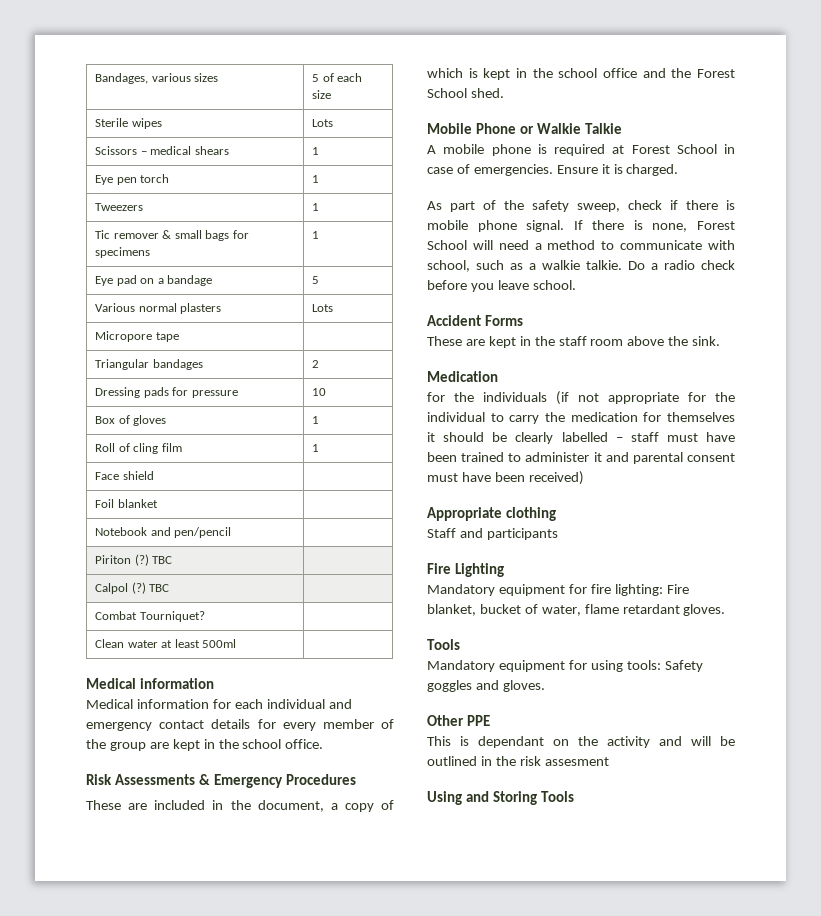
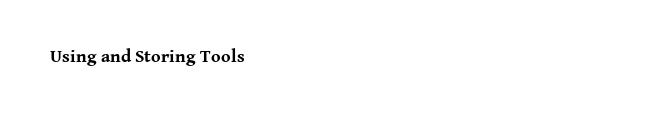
[95,73,219,84] [312,73,363,82] [312,90,332,99] [95,118,162,129] [312,119,334,127] [95,146,229,155] [312,147,320,155] [95,174,170,185] [312,175,320,183] [95,203,144,211] [312,203,320,211] [95,230,249,241] [95,247,151,258] [312,231,320,239] [95,275,213,286] [312,276,320,284] [95,303,222,314] [312,304,334,312] [95,331,179,342] [95,359,203,370] [312,360,320,368] [95,387,238,398] [312,388,327,396] [95,415,167,426] [312,416,320,424] [95,443,182,454] [312,444,320,452] [95,471,154,480] [95,499,158,508] [95,527,232,538] [95,554,173,566] [95,582,170,594] [95,611,205,622] [95,639,237,648] [86,678,214,689] [86,699,352,709] [86,719,394,731] [86,739,324,751] [86,774,356,788] [86,800,394,812] [427,68,735,80] [427,88,504,98] [427,123,622,134] [427,144,735,156] [427,164,679,176] [427,200,735,212] [427,220,735,232] [427,240,735,250] [427,260,735,272] [427,280,576,292] [427,315,523,326] [427,336,721,348] [427,371,498,382] [427,391,735,405] [427,412,735,424] [427,432,735,444] [427,452,735,464] [427,471,584,485] [427,507,556,521] [427,528,558,540] [427,563,504,577] [427,584,689,596] [427,604,726,616] [427,639,460,650] [427,660,703,672] [427,680,545,692] [427,715,490,726] [427,736,735,748] [427,756,609,766] Bandages, various sizes | 5 of each size // Sterile wipes | Lots // Scissors – medical shears | 1 // Eye pen torch | 1 // Tweezers | 1 // Tic remover & small bags for specimens | 1 // Eye pad on a bandage | 5 // Various normal plasters | Lots // Micropore tape | // Triangular bandages | 2 // Dressing pads for pressure | 10 // Box of gloves | 1 // Roll of cling film | 1 // Face shield | // Foil blanket | // Notebook and pen/pencil | // Piriton (?) TBC | // Calpol (?) TBC | // Combat Tourniquet? | // Clean water at least 500ml | // Medical information // Medical information for each individual and emergency contact details for every member of the group are kept in the school office. // Risk Assessments & Emergency Procedures // These are included in the document, a copy of which is kept in the school office and the Forest School shed. // Mobile Phone or Walkie Talkie // A mobile phone is required at Forest School in case of emergencies. Ensure it is charged. // As part of the safety sweep, check if there is mobile phone signal. If there is none, Forest School will need a method to communicate with school, such as a walkie talkie. Do a radio check before you leave school. // Accident Forms // These are kept in the staff room above the sink. // Medication // for the individuals (if not appropriate for the individual to carry the medication for themselves it should be clearly labelled – staff must have been trained to administer it and parental consent must have been received) // Appropriate clothing // Staff and participants // Fire Lighting // Mandatory equipment for fire lighting: Fire blanket, bucket of water, flame retardant gloves. // Tools // Mandatory equipment for using tools: Safety goggles and gloves. // Other PPE // This is dependant on the activity and will be outlined in the risk assesment // -> (50, 58) none

